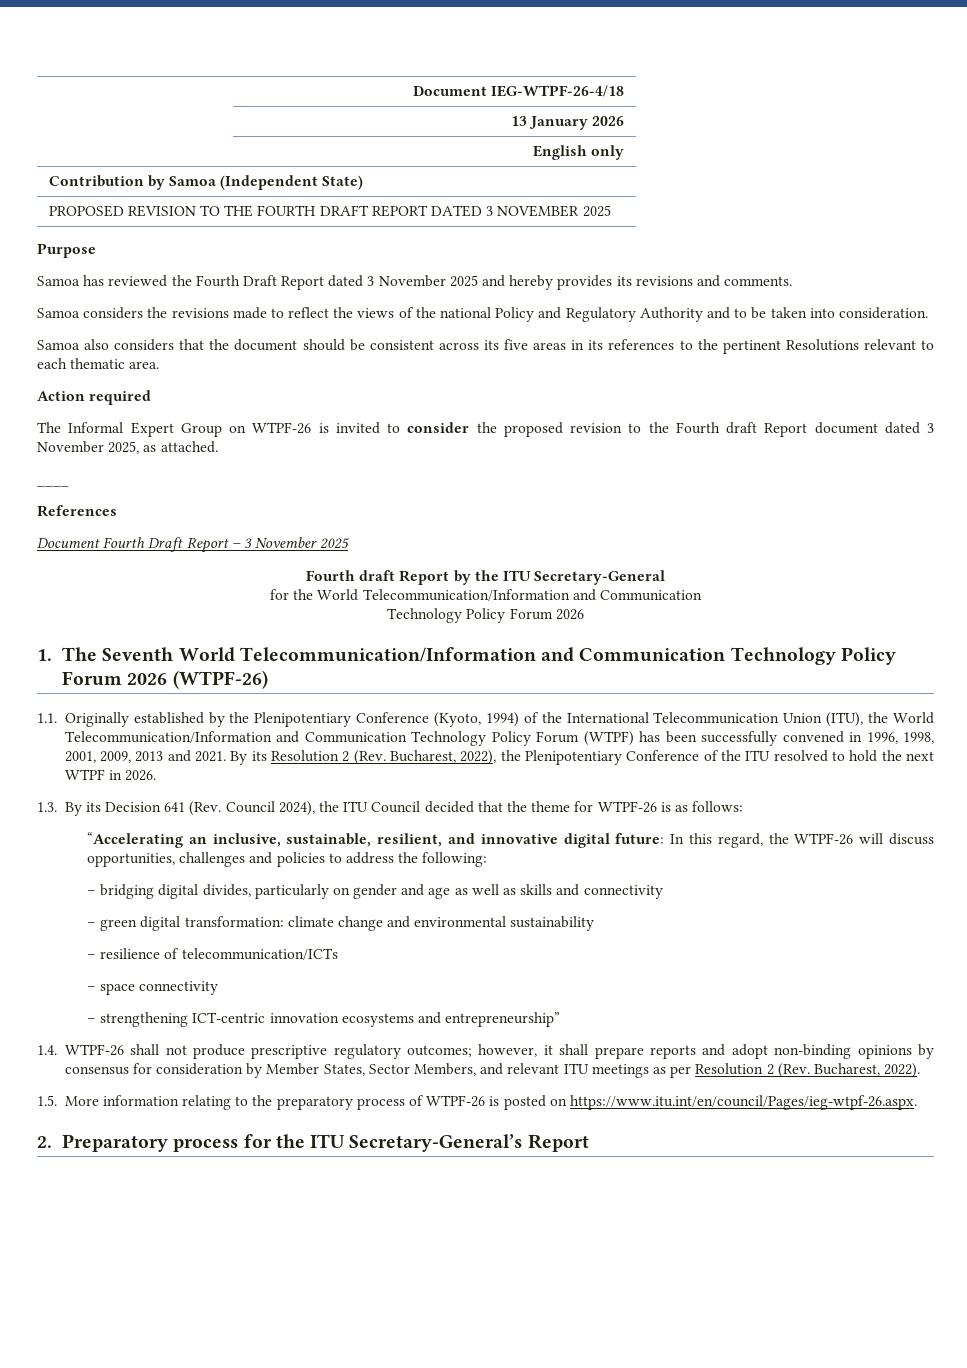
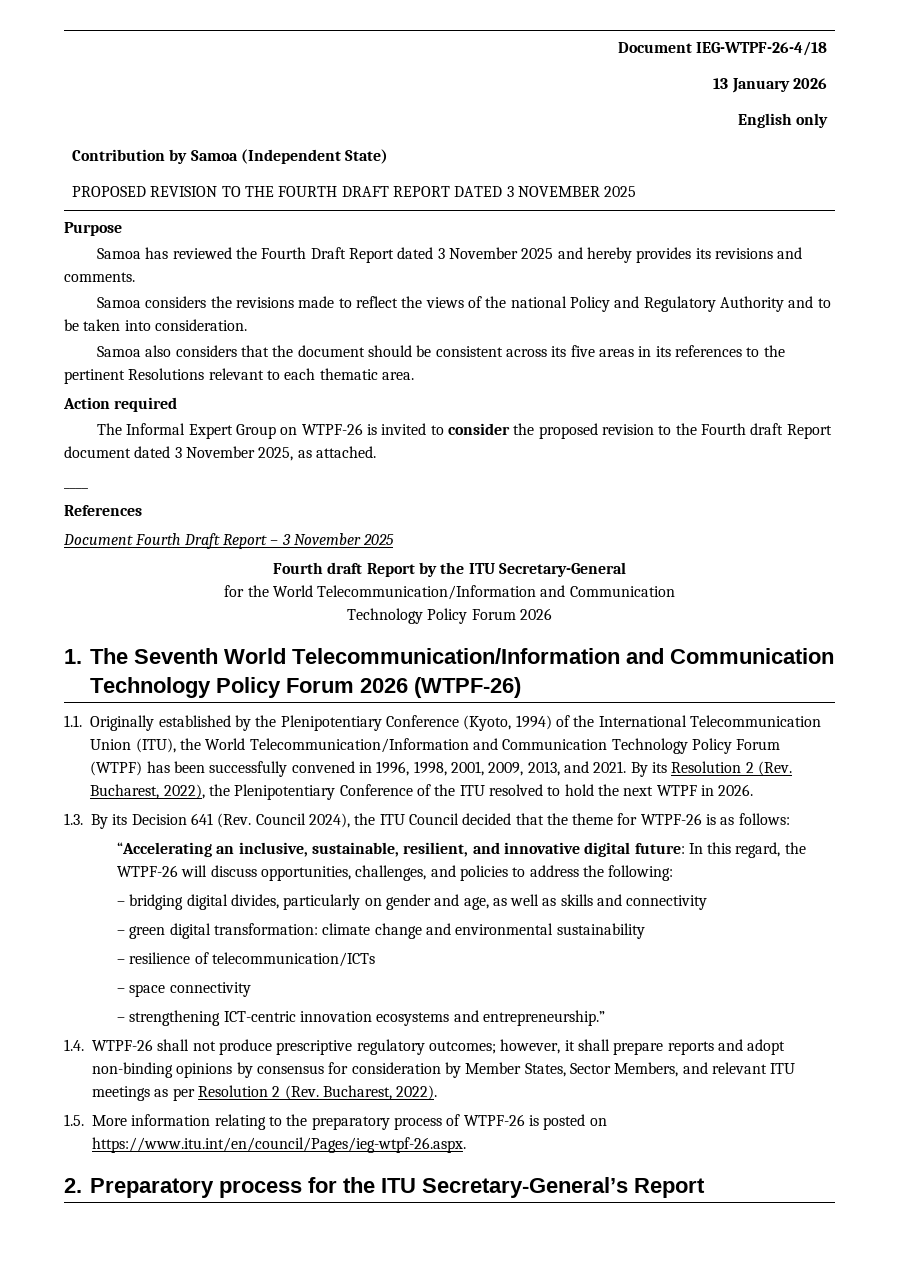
[135,751,164,762] 2013 -> [527,761,560,776] 2013,
[179,852,246,867] challenges -> [355,865,427,881] challenges,
[428,887,451,899] age -> [463,897,489,910] age,
[445,1012,561,1027] entrepreneurship” -> [482,1010,605,1026] entrepreneurship.”

